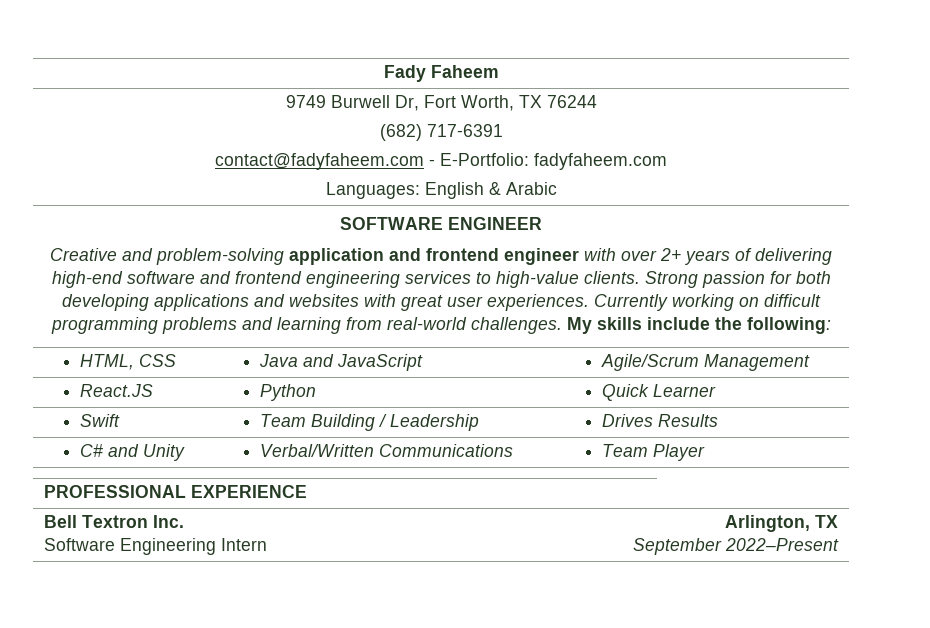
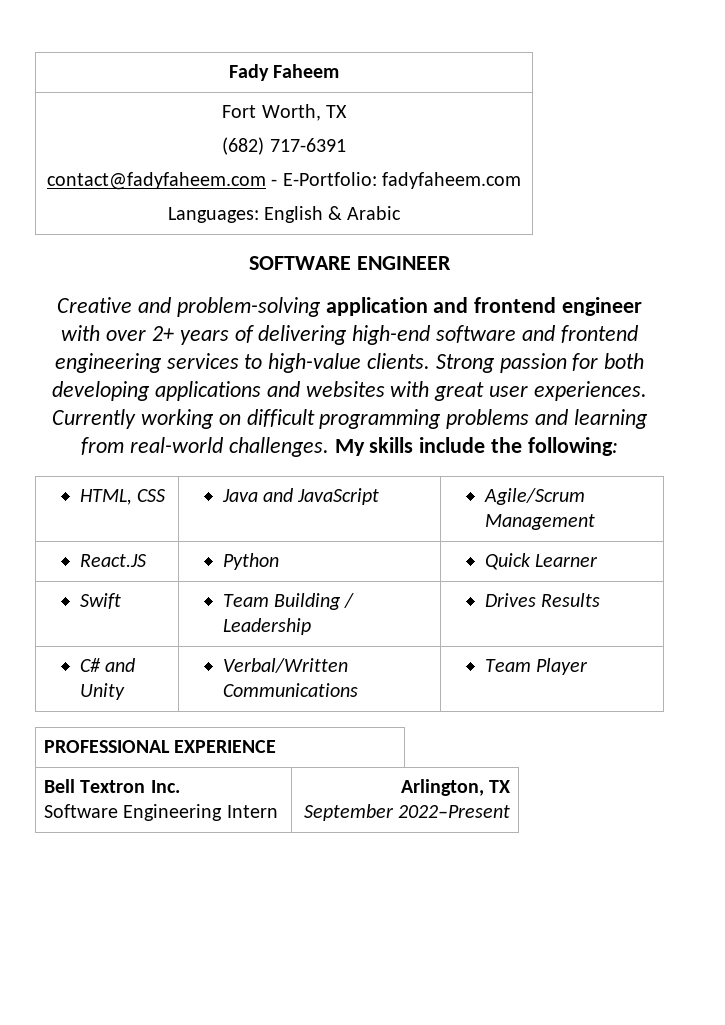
[285,95,419,111] 9749 Burwell Dr, -> (340, 71) none
[546,95,597,108] 76244 -> (347, 111) none

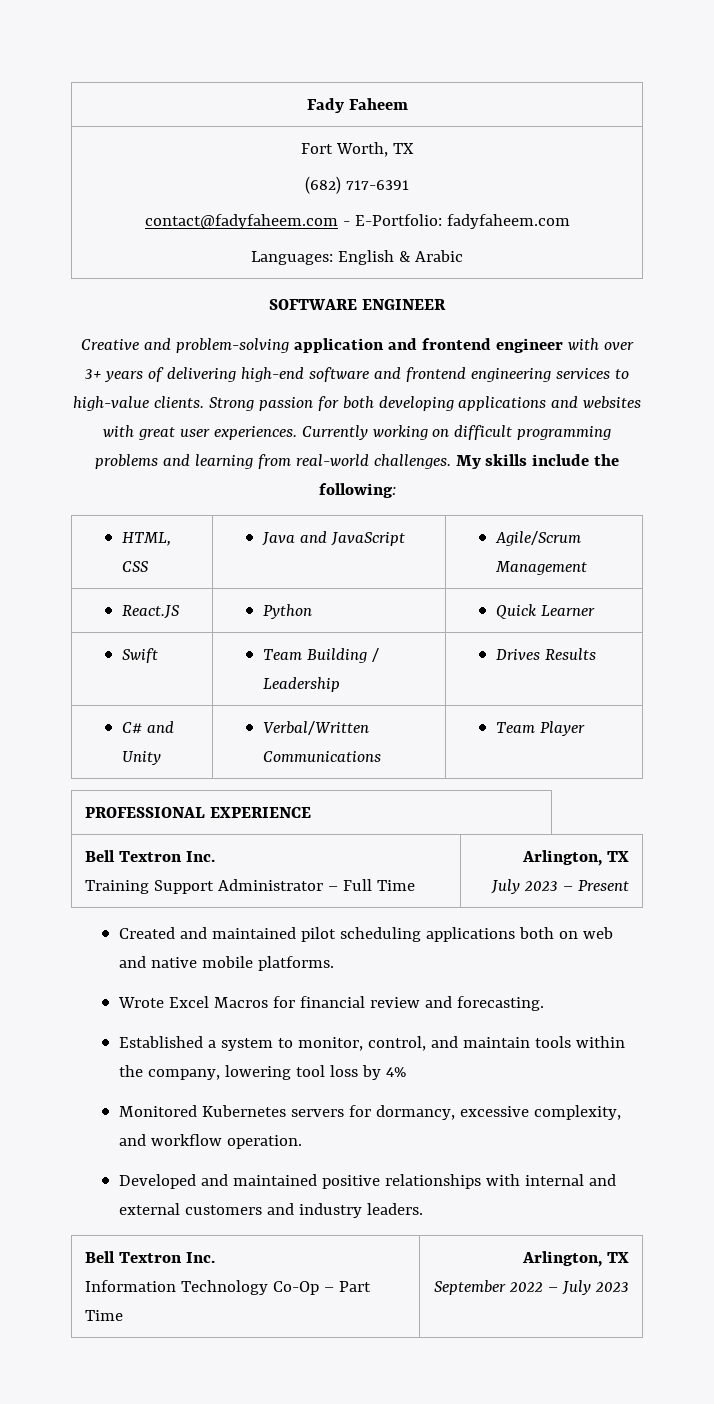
[151,326,174,341] 2+ -> [85,369,102,379] 3+
[44,804,278,821] Software Engineering Intern -> [85,879,416,894] [521,850,629,866] [490,879,629,894] [118,927,613,942] [118,956,334,971] [117,996,544,1011] [118,1036,625,1051] [118,1065,406,1080] [118,1105,621,1120] [118,1134,302,1149] [118,1174,616,1189] [118,1203,423,1218] [85,1251,216,1263] [85,1280,372,1295] [85,1310,124,1321] Training Support Administrator – Full Time | Arlington, TX // July 2023 – Present // Created and maintained pilot scheduling applications both on web and native mobile platforms. // Wrote Excel Macros for financial review and forecasting. // Established a system to monitor, control, and maintain tools within the company, lowering tool loss by 4% // Monitored Kubernetes servers for dormancy, excessive complexity, and workflow operation. // Developed and maintained positive relationships with internal and external customers and industry leaders. // Bell Textron Inc. // Information Technology Co-Op – Part Time
[397,805,510,818] 2022–Present -> [508,1280,629,1295] 2022 – July 2023

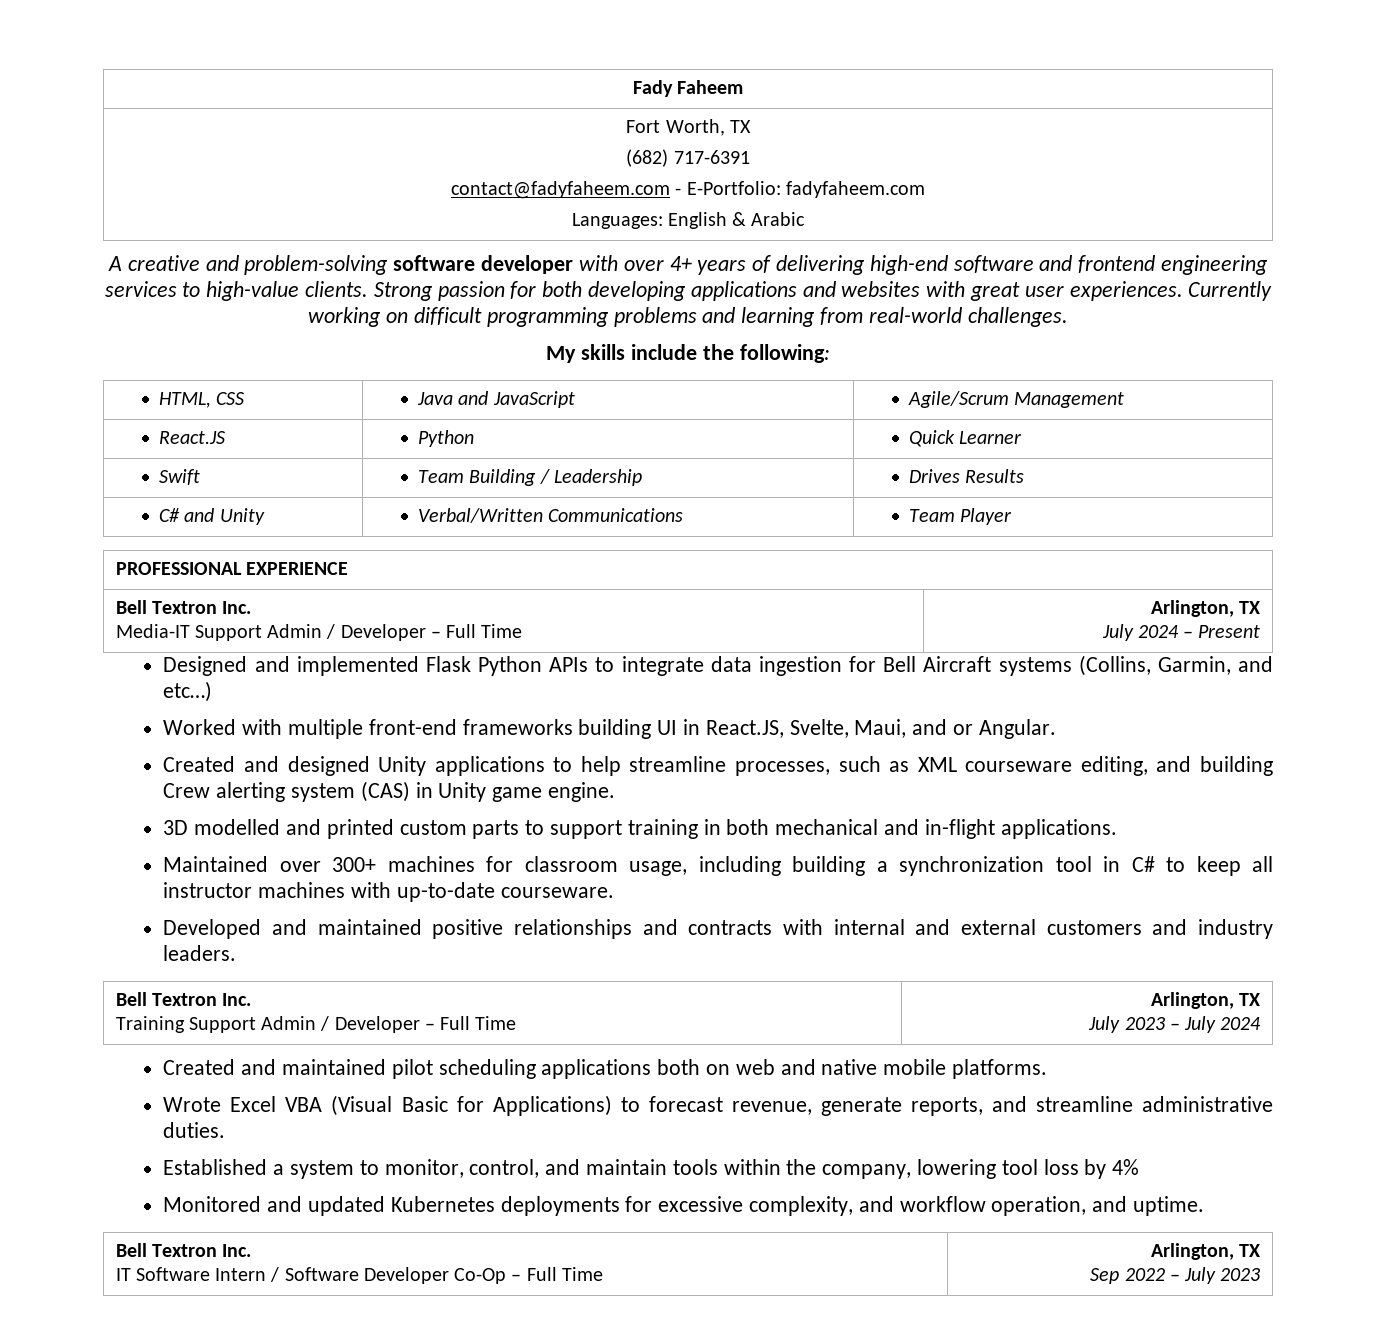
[269,299,446,310] [81,338,563,353] SOFTWARE ENGINEER // Creative and problem-solving application and frontend engineer -> [108,255,574,275] A creative and problem-solving software developer
[85,369,102,379] 3+ -> [669,256,692,271] 4+
(451, 461) none -> (1068, 317) //
(216, 856) none -> [115,624,523,641] [1151,600,1261,617] [1101,624,1261,641] [163,655,1273,676] [163,681,213,702] [163,719,1056,739] [163,756,1273,776] [163,781,615,802] [163,819,1117,839] [163,856,1273,876] [163,882,614,902] [163,919,1273,939] [163,945,237,961] [115,992,252,1006] // Media-IT Support Admin / Developer – Full Time | Arlington, TX // July 2024 – Present // Designed and implemented Flask Python APIs to integrate data ingestion for Bell Aircraft systems (Collins, Garmin, and etc…) // Worked with multiple front-end frameworks building UI in React.JS, Svelte, Maui, and or Angular. // Created and designed Unity applications to help streamline processes, such as XML courseware editing, and building Crew alerting system (CAS) in Unity game engine. // 3D modelled and printed custom parts to support training in both mechanical and in-flight applications. // Maintained over 300+ machines for classroom usage, including building a synchronization tool in C# to keep all instructor machines with up-to-date courseware. // Developed and maintained positive relationships and contracts with internal and external customers and industry leaders. // Bell Textron Inc.
[218,879,324,891] Administrator -> [261,1016,420,1033] Admin / Developer
[577,880,629,891] Present -> [1184,1016,1262,1033] July 2024
[213,996,544,1011] Macros for financial review and forecasting. -> [285,1095,1274,1116] [163,1122,226,1138] VBA (Visual Basic for Applications) to forecast revenue, generate reports, and streamline administrative duties.
[201,1105,621,1120] [118,1134,302,1149] [118,1174,616,1189] [118,1203,423,1218] [85,1251,216,1263] [85,1280,269,1295] Kubernetes servers for dormancy, excessive complexity, and workflow operation. // Developed and maintained positive relationships with internal and external customers and industry leaders. // Bell Textron Inc. // Information Technology -> [267,1196,1205,1216] [115,1243,252,1257] [115,1267,449,1284] and updated Kubernetes deployments for excessive complexity, and workflow operation, and uptime. // Bell Textron Inc. // IT Software Intern / Software Developer
[339,1281,372,1292] [85,1310,124,1321] [521,1251,629,1267] [433,1280,506,1295] Part Time | Arlington, TX // September -> [526,1267,603,1281] [1151,1243,1261,1260] [1090,1268,1120,1284] Full Time | Arlington, TX // Sep

